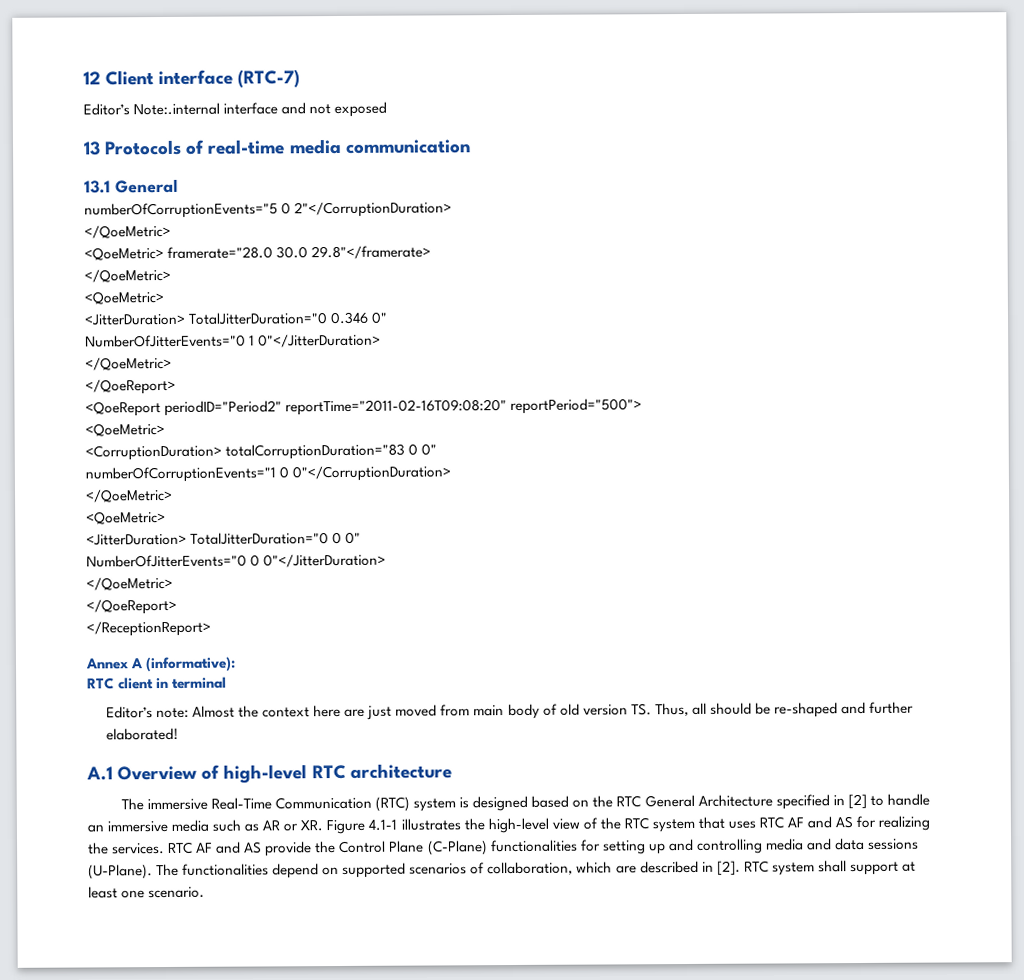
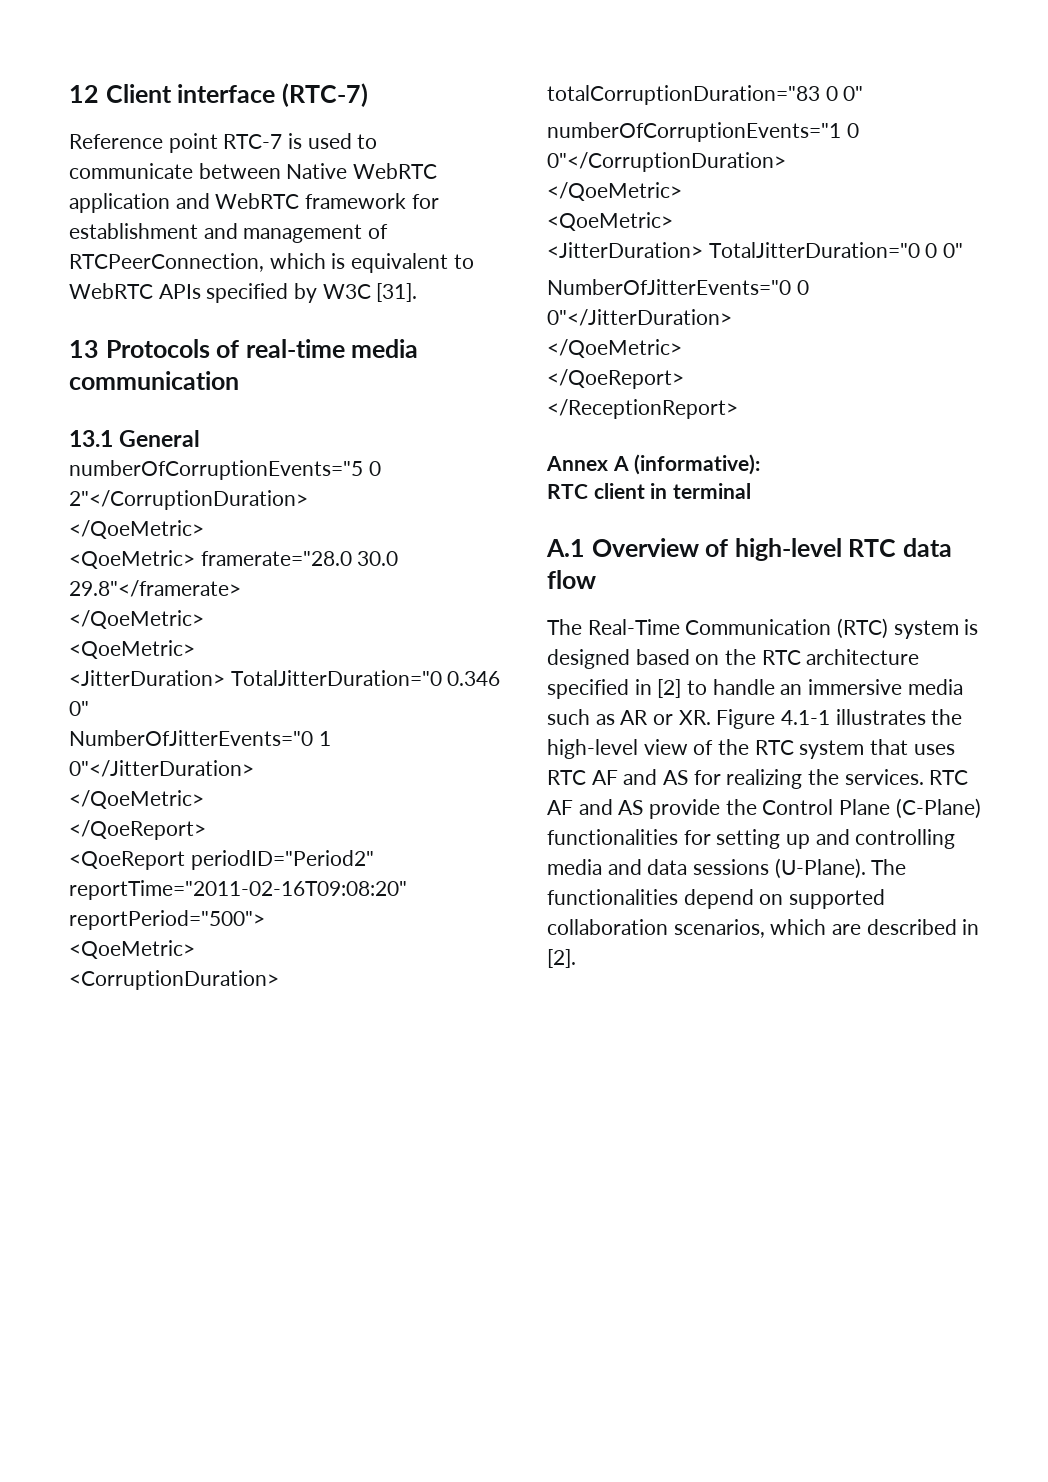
[83,101,388,118] Editor’s Note:.internal interface and not exposed -> [69,133,378,153] [69,163,438,179] [69,193,439,213] [69,223,389,243] [69,253,474,273] [69,283,418,303] Reference point RTC-7 is used to communicate between Native WebRTC application and WebRTC framework for establishment and management of RTCPeerConnection, which is equivalent to WebRTC APIs specified by W3C [31].
[105,701,915,720] [105,727,179,741] // Editor’s note: Almost the context here are just moved from main body of old version TS. Thus, all should be re-shaped and further elaborated! -> (752, 491) none
[349,763,452,779] [120,798,208,811] architecture // The immersive -> [903,538,953,557] [547,570,596,589] [547,619,582,635] data flow // The
[644,794,773,808] General Architecture -> [806,649,920,665] architecture
[409,861,574,876] scenarios of collaboration, -> [547,919,765,938] collaboration scenarios,
[743,860,916,876] [88,886,206,899] RTC system shall support at least one scenario. -> (576, 958) none

